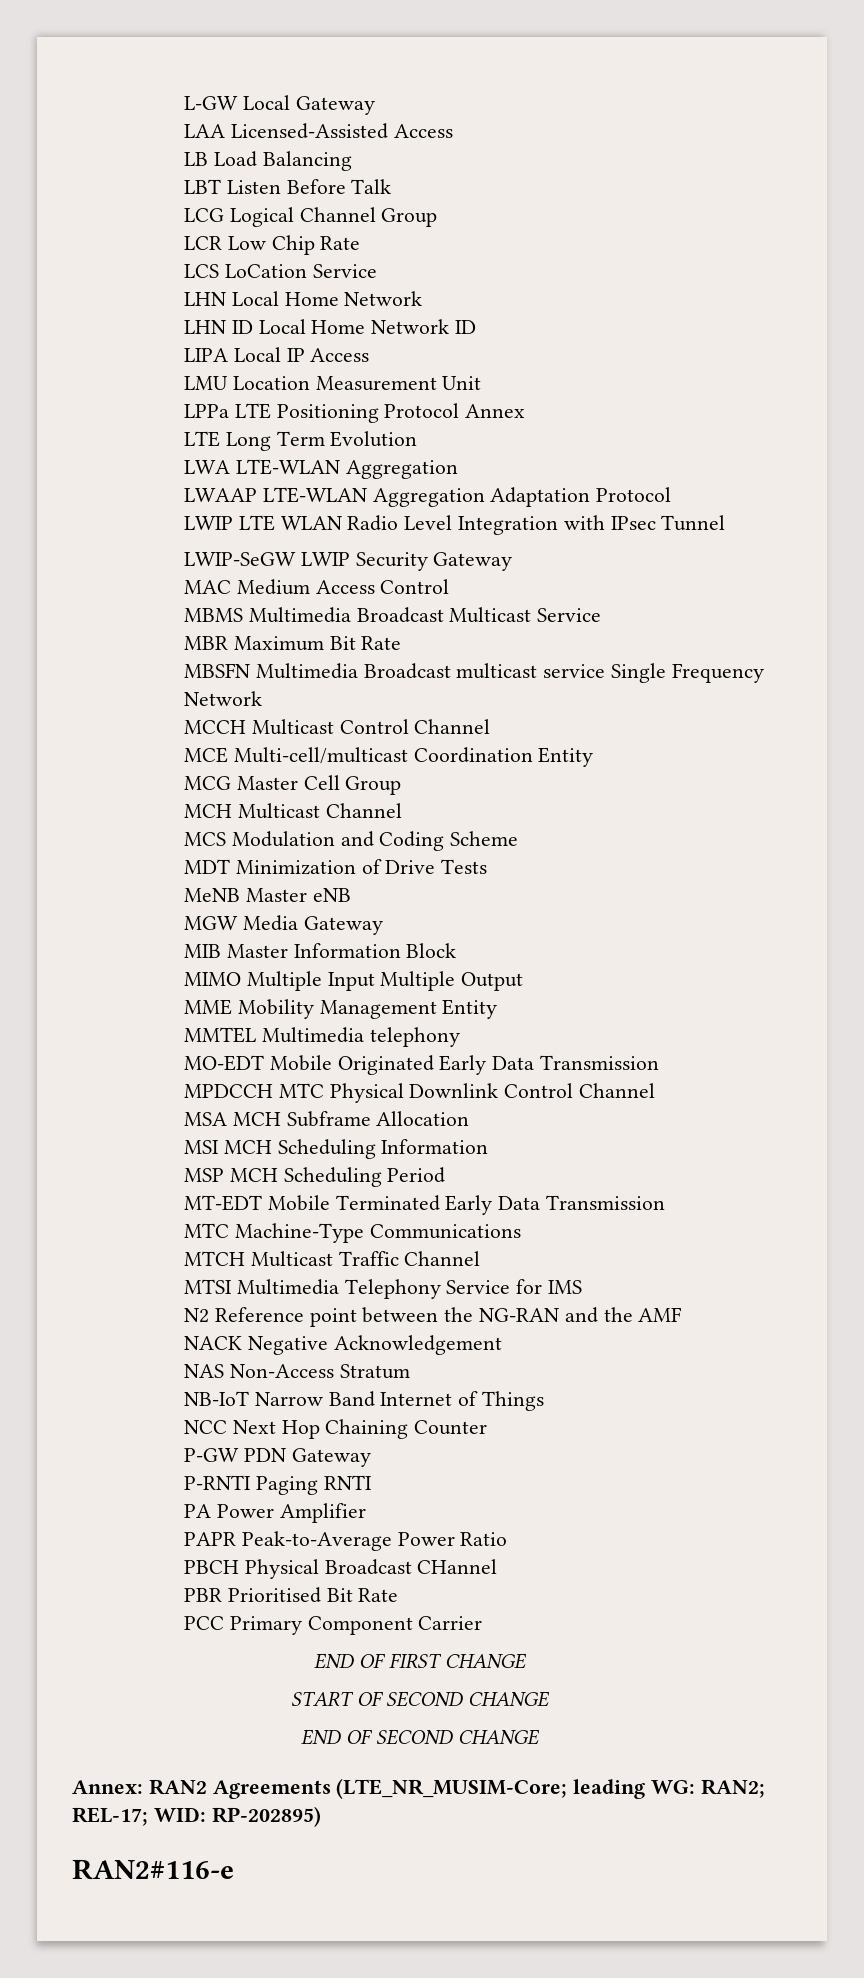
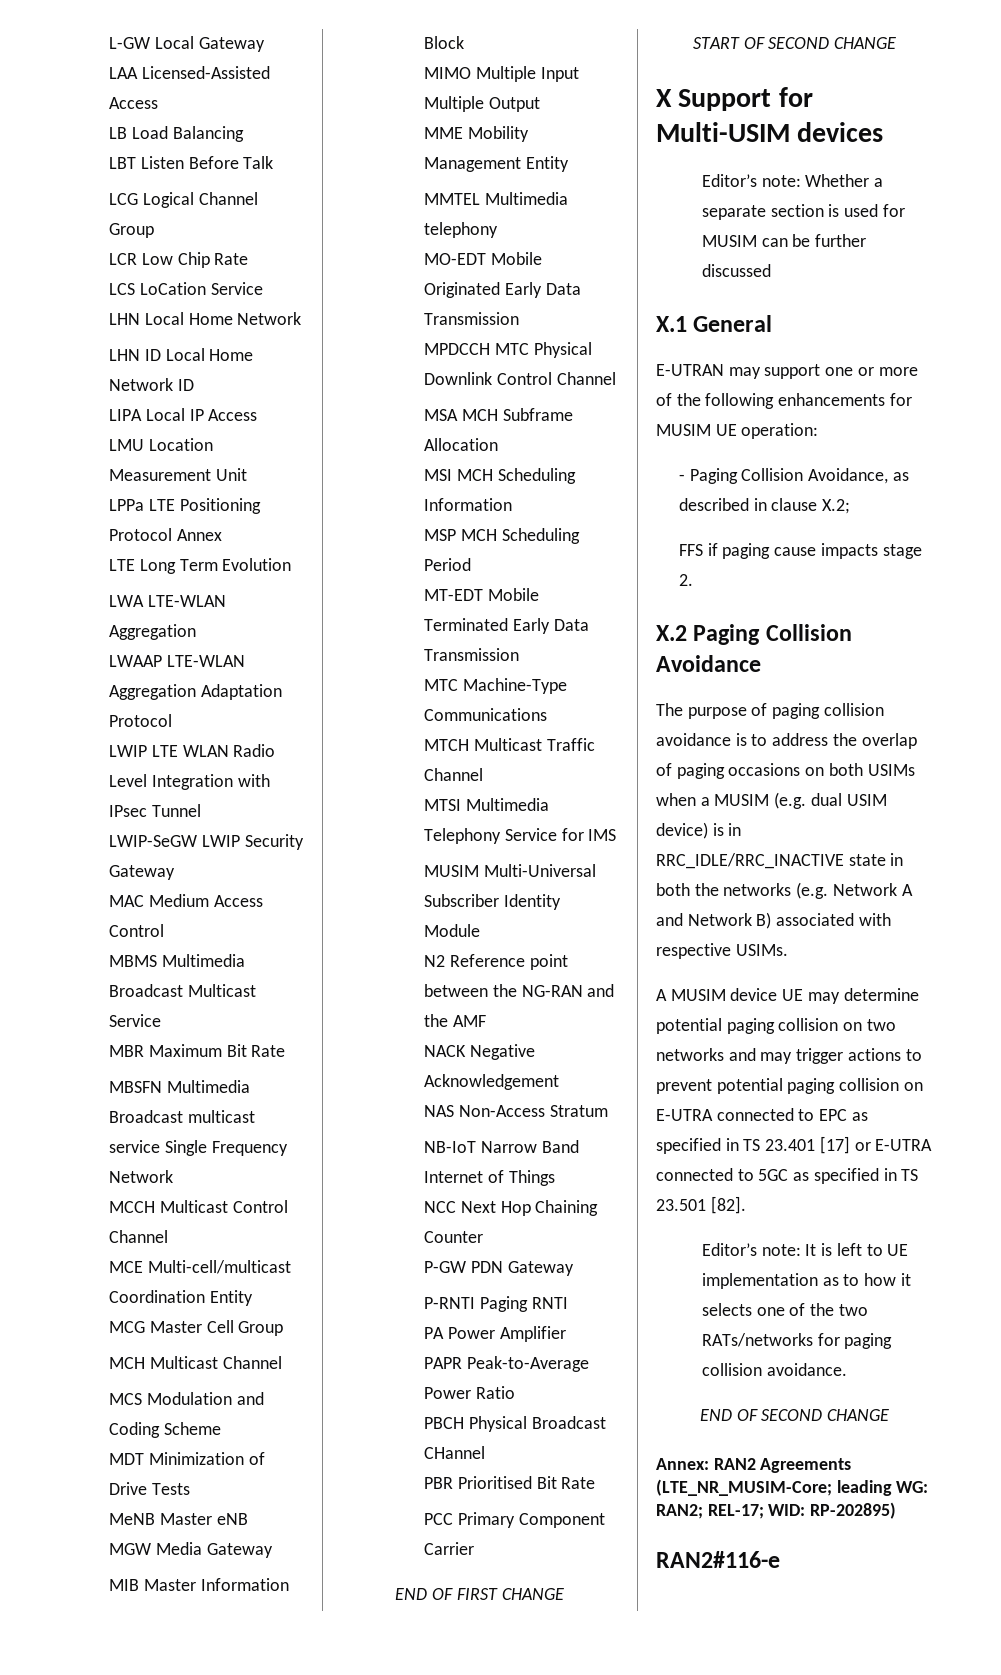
(582, 1287) none -> [424,864,596,877] [424,894,561,910] [424,924,481,937] // MUSIM Multi-Universal Subscriber Identity Module
(550, 1699) none -> [656,87,813,111] [656,122,884,142] [702,174,884,187] [702,204,905,220] [702,234,867,247] [702,264,772,277] [656,315,773,332] [656,364,918,379] [656,393,912,409] [656,423,819,439] [679,468,909,484] [679,498,851,514] [679,543,922,559] [679,574,694,586] [656,624,852,645] [656,655,761,672] [656,703,884,719] [656,733,917,749] [656,763,915,779] [656,792,887,809] [656,822,742,839] [656,853,904,869] [656,882,913,899] [656,912,891,929] [656,943,788,959] [656,988,919,1004] [656,1018,896,1034] [656,1048,922,1064] [656,1078,923,1094] [656,1108,868,1121] [656,1136,933,1154] [656,1168,919,1184] [656,1196,746,1214] [702,1243,909,1256] [702,1273,911,1289] [702,1303,868,1316] [702,1333,893,1349] [702,1363,847,1376] // X Support for Multi-USIM devices // Editor’s note: Whether a separate section is used for MUSIM can be further discussed // X.1 General // E-UTRAN may support one or more of the following enhancements for MUSIM UE operation: // - Paging Collision Avoidance, as described in clause X.2; // FFS if paging cause impacts stage 2. // X.2 Paging Collision Avoidance // The purpose of paging collision avoidance is to address the overlap of paging occasions on both USIMs when a MUSIM (e.g. dual USIM device) is in RRC_IDLE/RRC_INACTIVE state in both the networks (e.g. Network A and Network B) associated with respective USIMs. // A MUSIM device UE may determine potential paging collision on two networks and may trigger actions to prevent potential paging collision on E-UTRA connected to EPC as specified in TS 23.401 [17] or E-UTRA connected to 5GC as specified in TS 23.501 [82]. // Editor’s note: It is left to UE implementation as to how it selects one of the two RATs/networks for paging collision avoidance.

